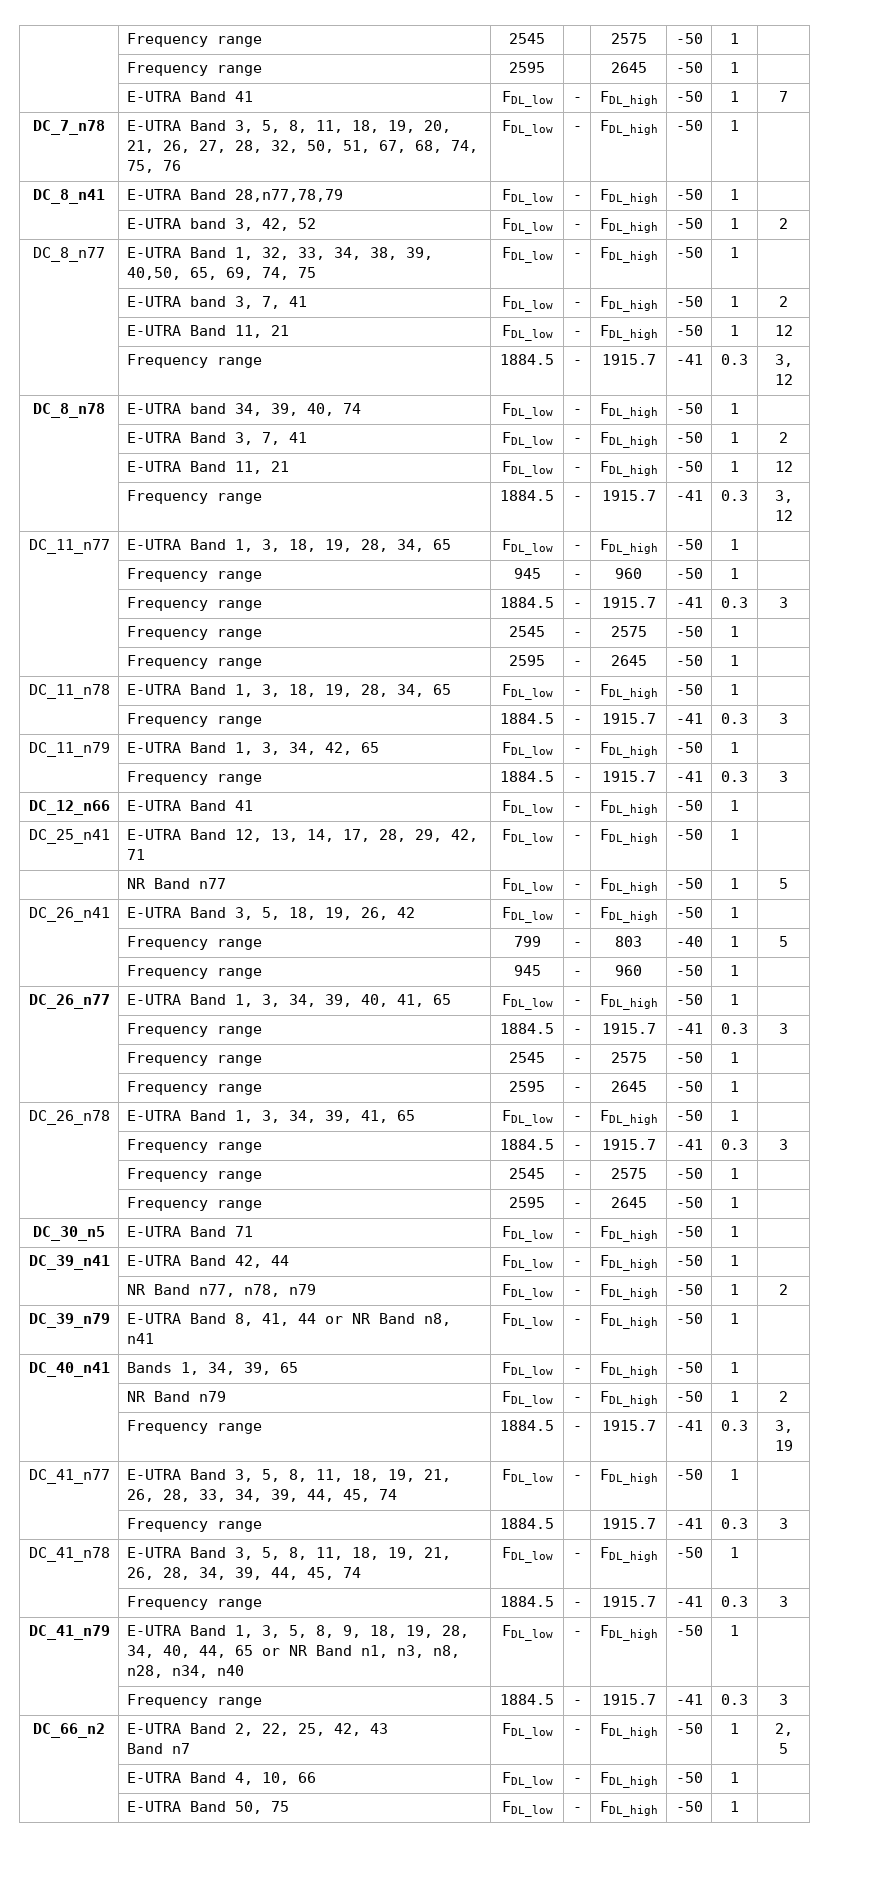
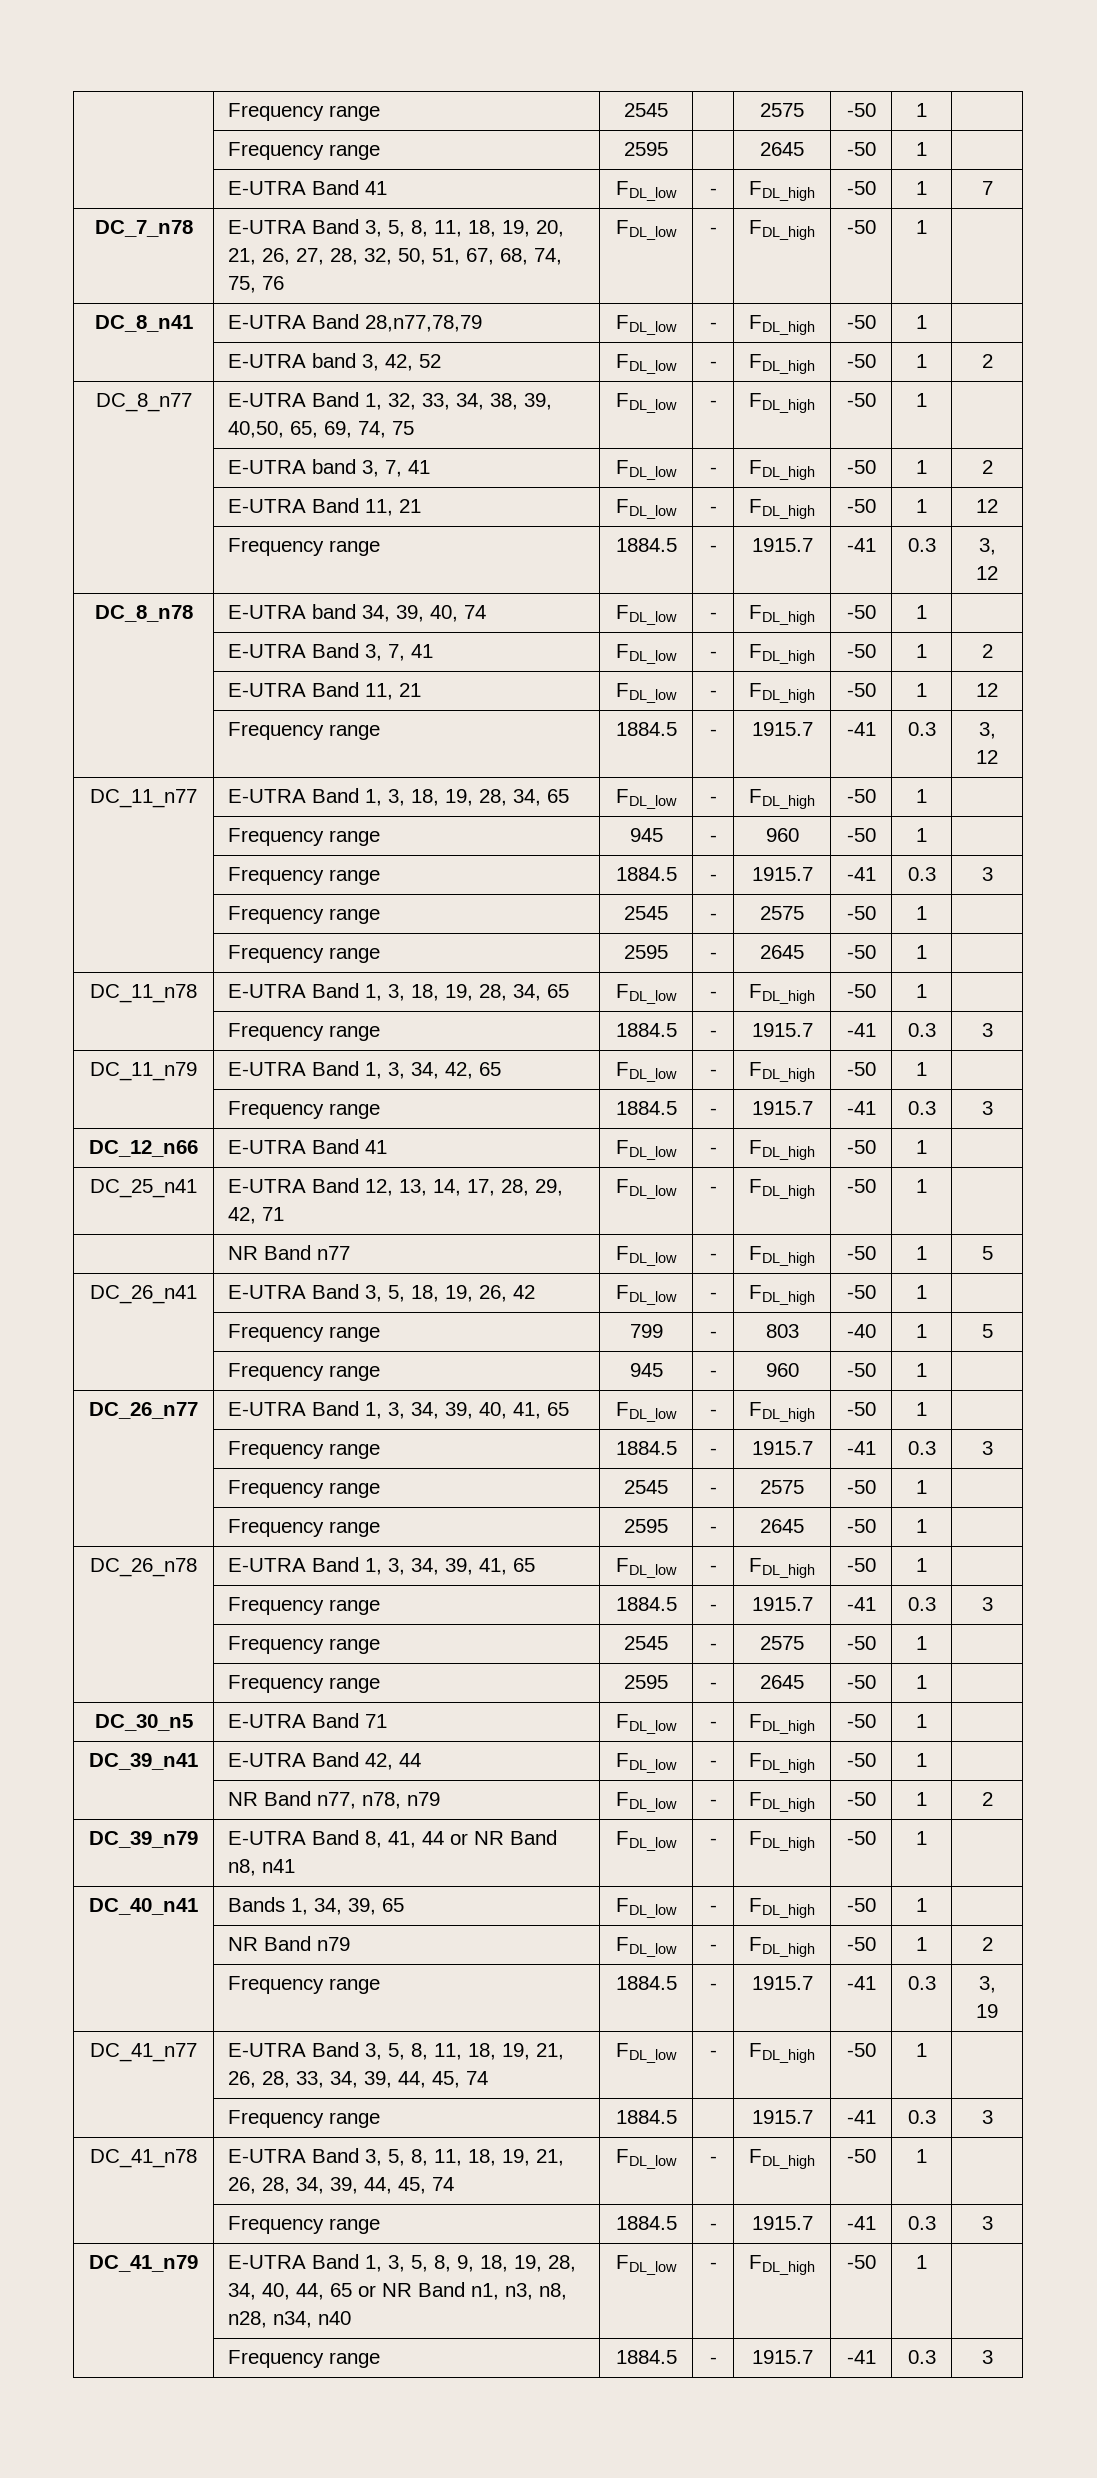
[33,1723,105,1738] [126,1723,388,1736] [126,1743,190,1754] [501,1723,553,1739] [572,1729,582,1734] [599,1723,658,1739] [675,1723,703,1734] [730,1723,739,1734] [774,1723,793,1736] [779,1743,788,1754] [126,1772,316,1785] [501,1772,553,1788] [572,1778,582,1783] [599,1772,658,1788] [675,1772,703,1783] [730,1772,739,1783] [126,1801,289,1814] [501,1801,553,1817] [572,1807,582,1812] [599,1801,658,1817] [675,1801,703,1812] [730,1801,739,1812] // DC_66_n2 | E-UTRA Band 2, 22, 25, 42, 43 // Band n7 | FDL_low | - | FDL_high | -50 | 1 | 2, 5 // | E-UTRA Band 4, 10, 66 | FDL_low | - | FDL_high | -50 | 1 | // | E-UTRA Band 50, 75 | FDL_low | - | FDL_high | -50 | 1 | -> (993, 2357) none

